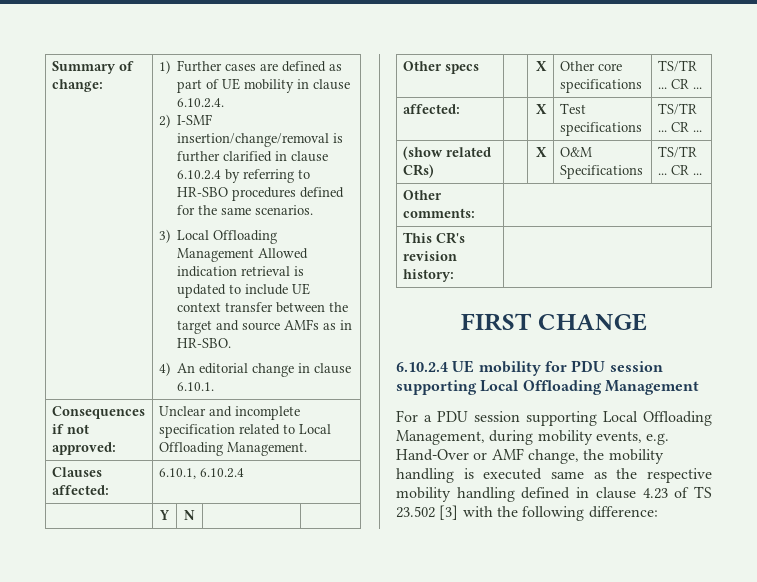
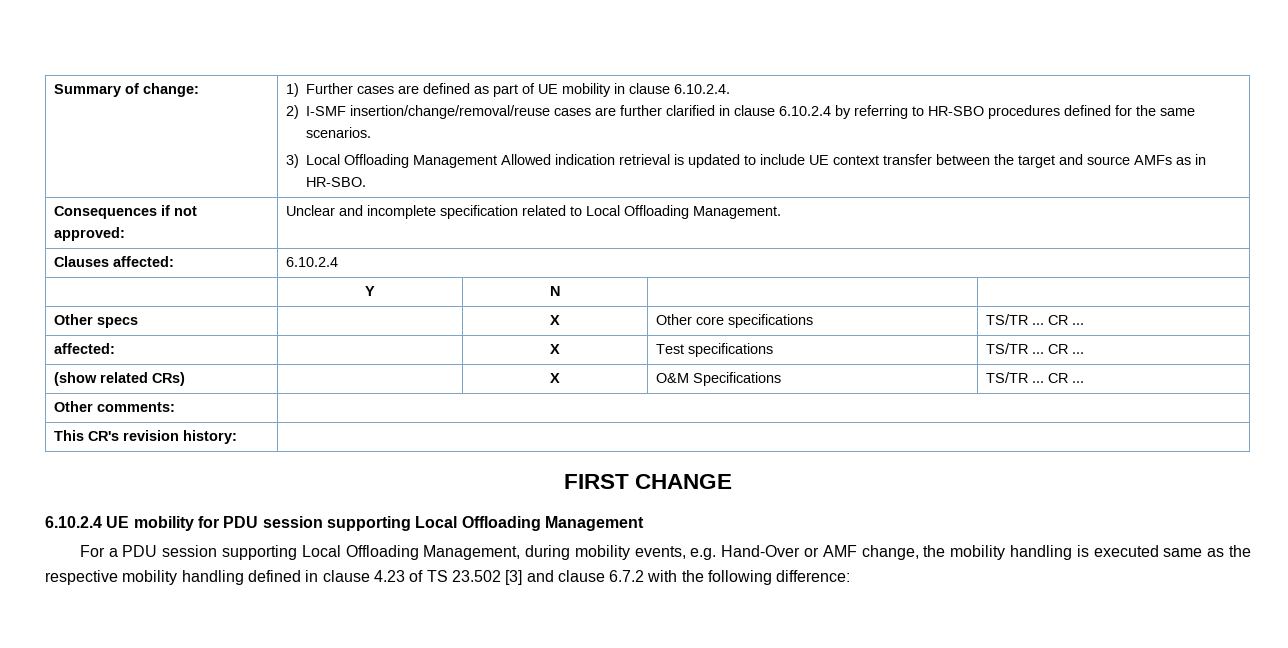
[177,133,344,147] insertion/change/removal is -> [350,105,617,119] insertion/change/removal/reuse cases are
[158,362,352,377] [177,382,215,391] // 4) An editorial change in clause 6.10.1. -> (367, 182) none
[158,468,196,479] 6.10.1, -> (174, 261) none
(459, 512) none -> [526,570,645,582] and clause 6.7.2

